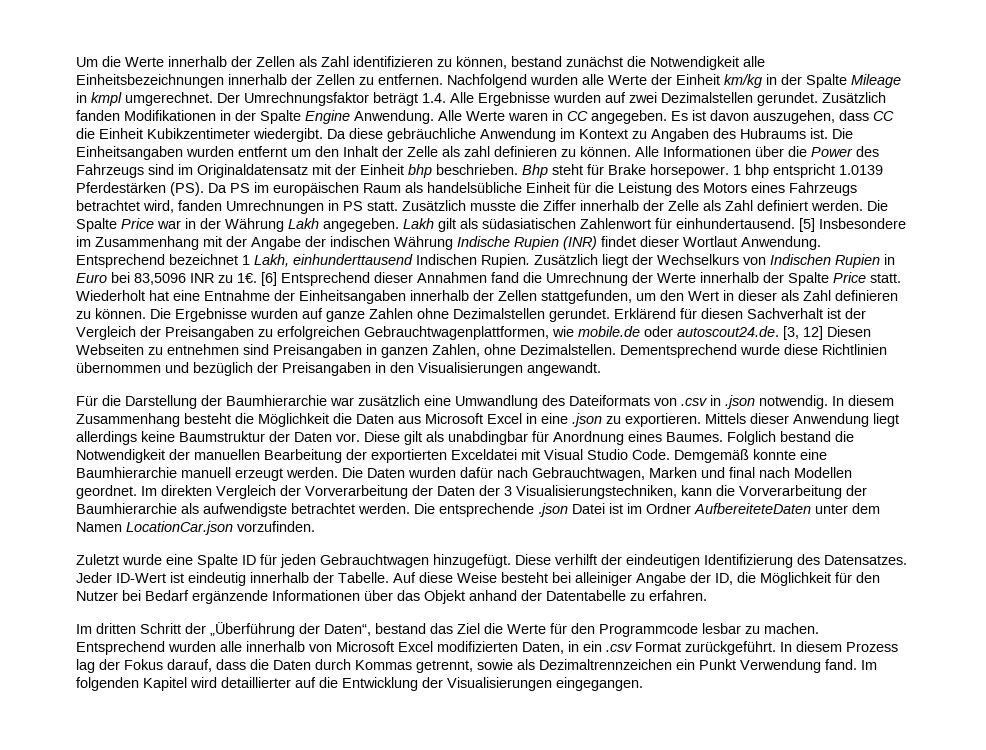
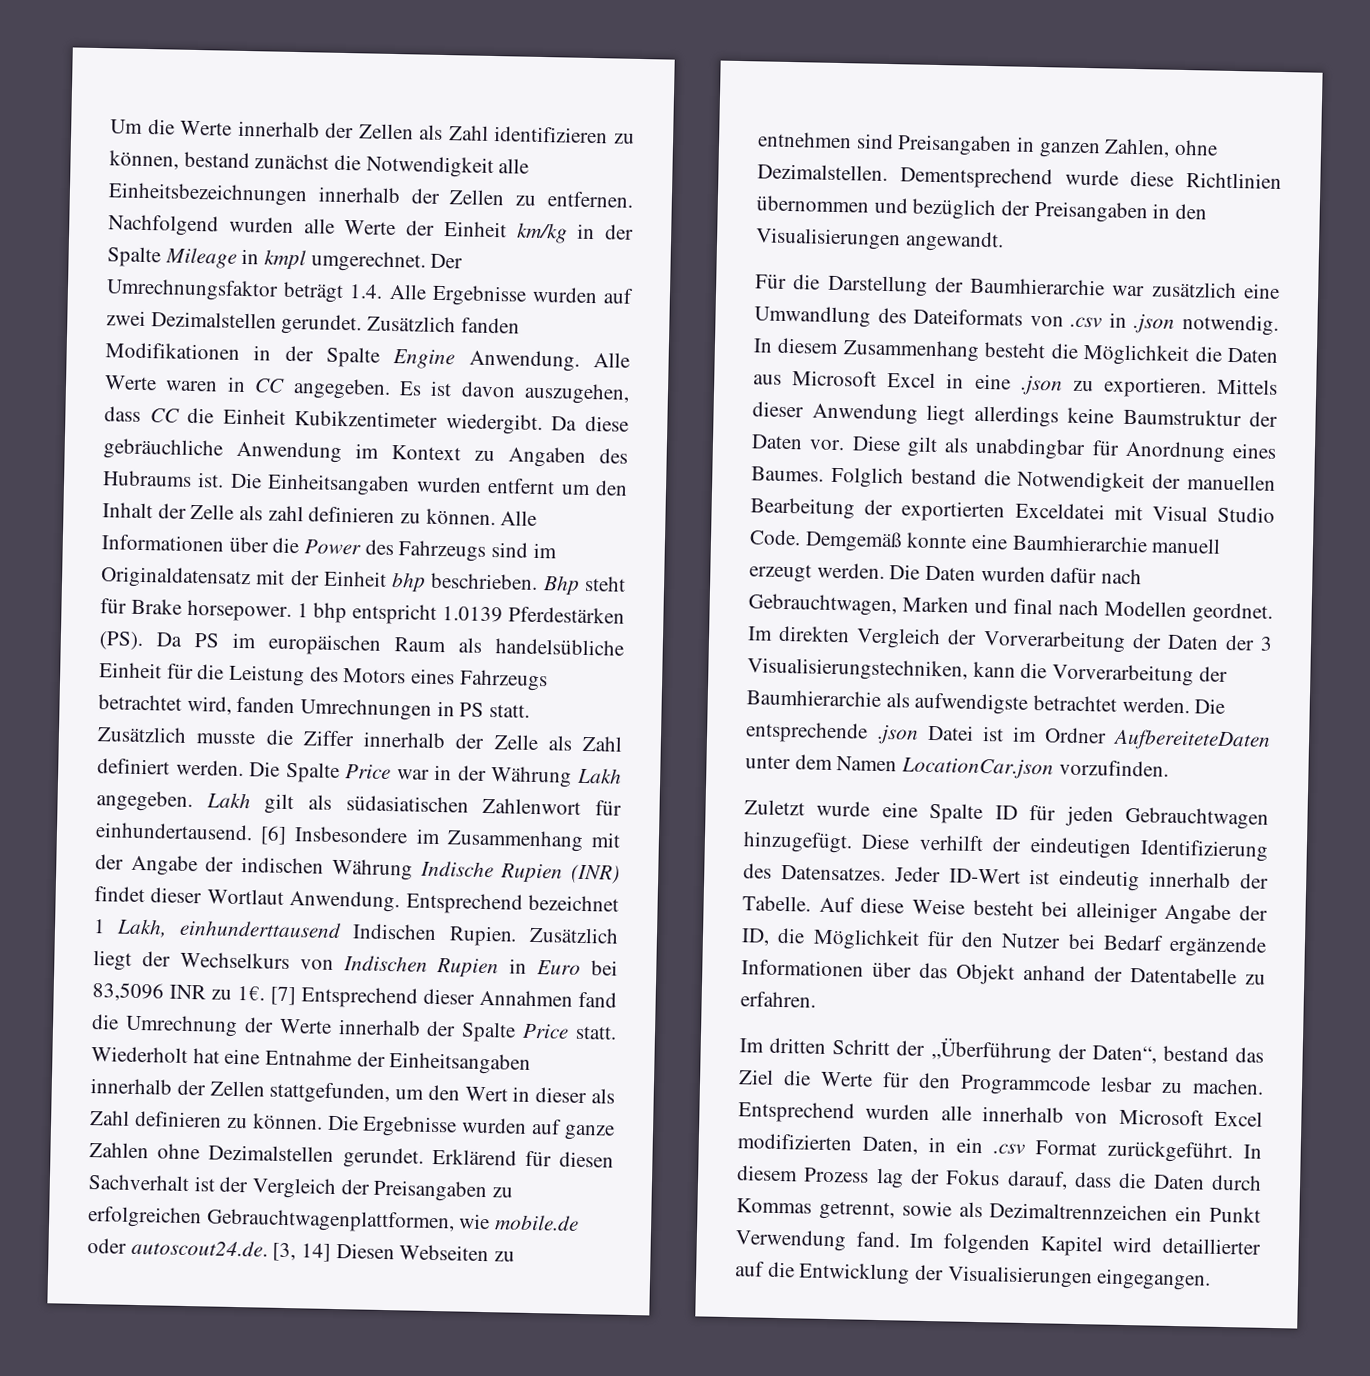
[799,218,815,232] [5] -> [260,825,288,845] [6]
[261,272,277,286] [6] -> [270,986,296,1006] [7]
[803,326,823,340] 12] -> [301,1243,332,1262] 14]

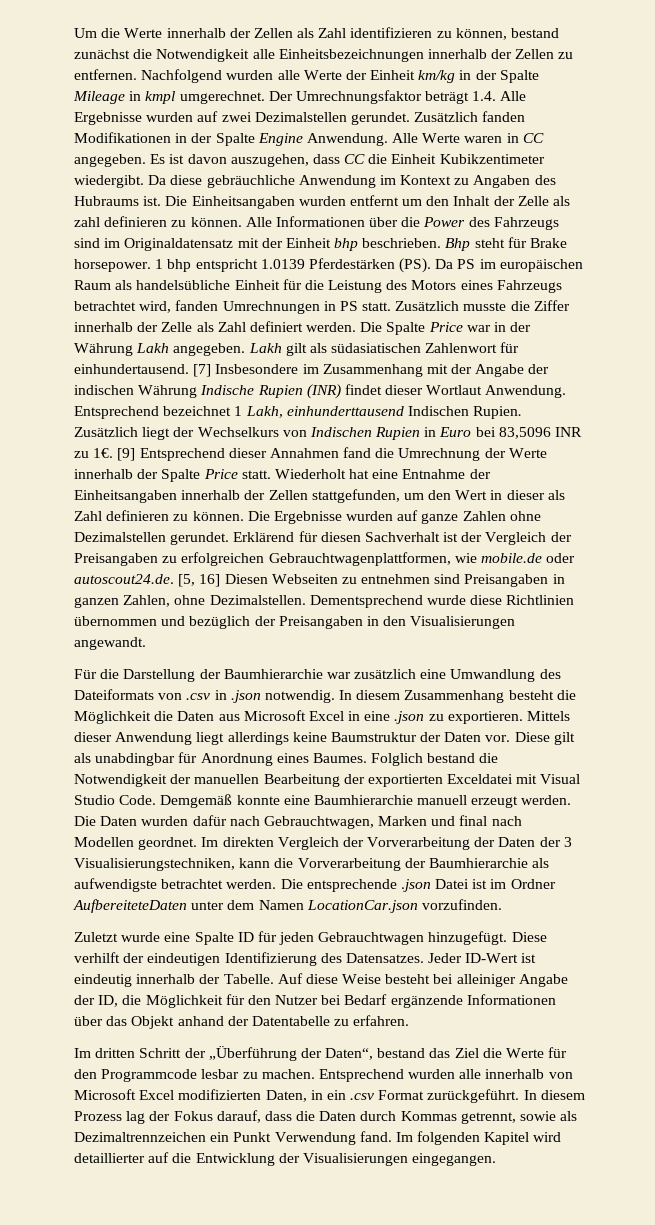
[260,825,288,845] [6] -> [193,364,212,377] [7]
[270,986,296,1006] [7] -> [117,448,136,461] [9]
[272,1242,332,1262] [3, 14] -> [178,574,221,587] [5, 16]

